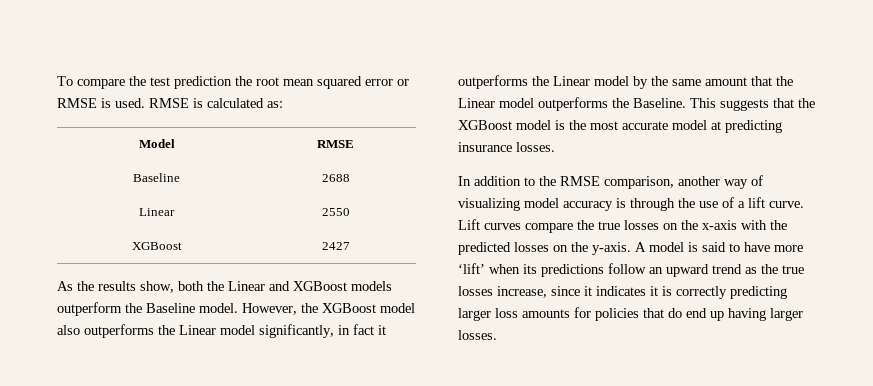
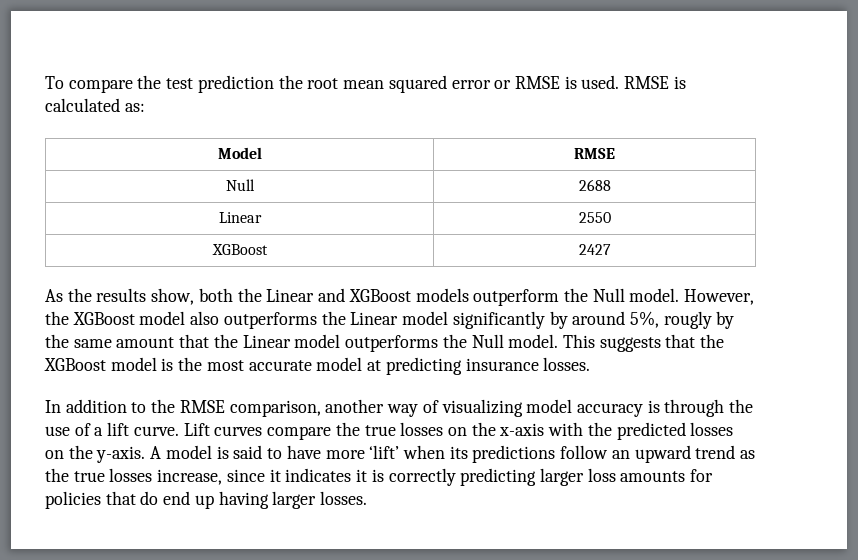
[133,173,180,182] Baseline -> [225,179,255,191] Null
[146,303,195,313] Baseline -> [592,288,625,302] Null
[259,324,386,338] [458,75,629,89] significantly, in fact it outperforms the Linear model -> [452,311,712,329] significantly by around 5%, rougly
[633,98,686,108] Baseline. -> [471,334,559,348] Null model.

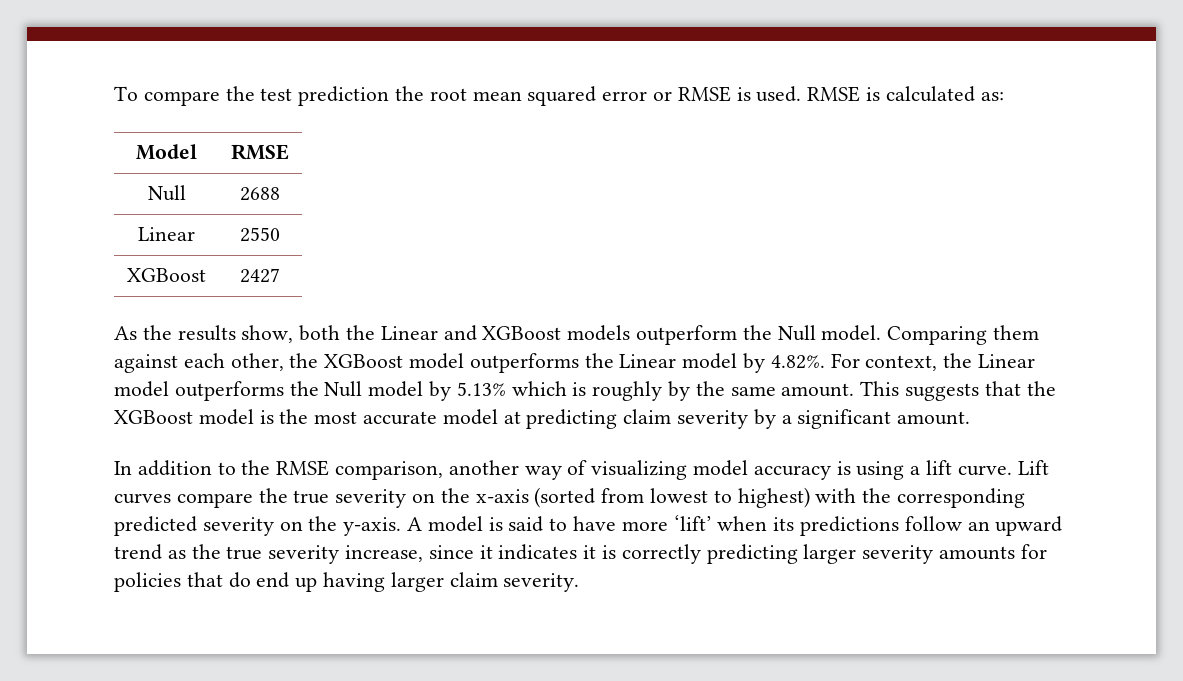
[684,289,755,305] [45,311,220,325] However, the XGBoost model also -> [887,325,1040,345] [114,353,465,373] Comparing them against each other, the XGBoost model
[452,311,735,329] [45,334,210,348] significantly by around 5%, rougly by the same amount that -> [743,353,938,373] by 4.82%. For context,
[508,334,559,348] model. -> [368,381,855,401] model by 5.13% which is roughly by the same amount.
[465,357,591,371] insurance losses. -> [623,409,971,429] claim severity by a significant amount.
[664,399,754,417] [45,423,91,436] through the use of -> [856,461,905,480] using
[400,422,444,436] losses -> [335,489,407,508] severity
[548,422,734,440] with the predicted losses -> [534,487,1026,508] [114,516,274,536] (sorted from lowest to highest) with the corresponding predicted severity
[109,468,153,482] losses -> [268,545,340,564] severity
[587,468,616,482] loss -> [862,545,934,564] severity
[320,491,368,505] losses. -> [449,572,580,592] claim severity.

